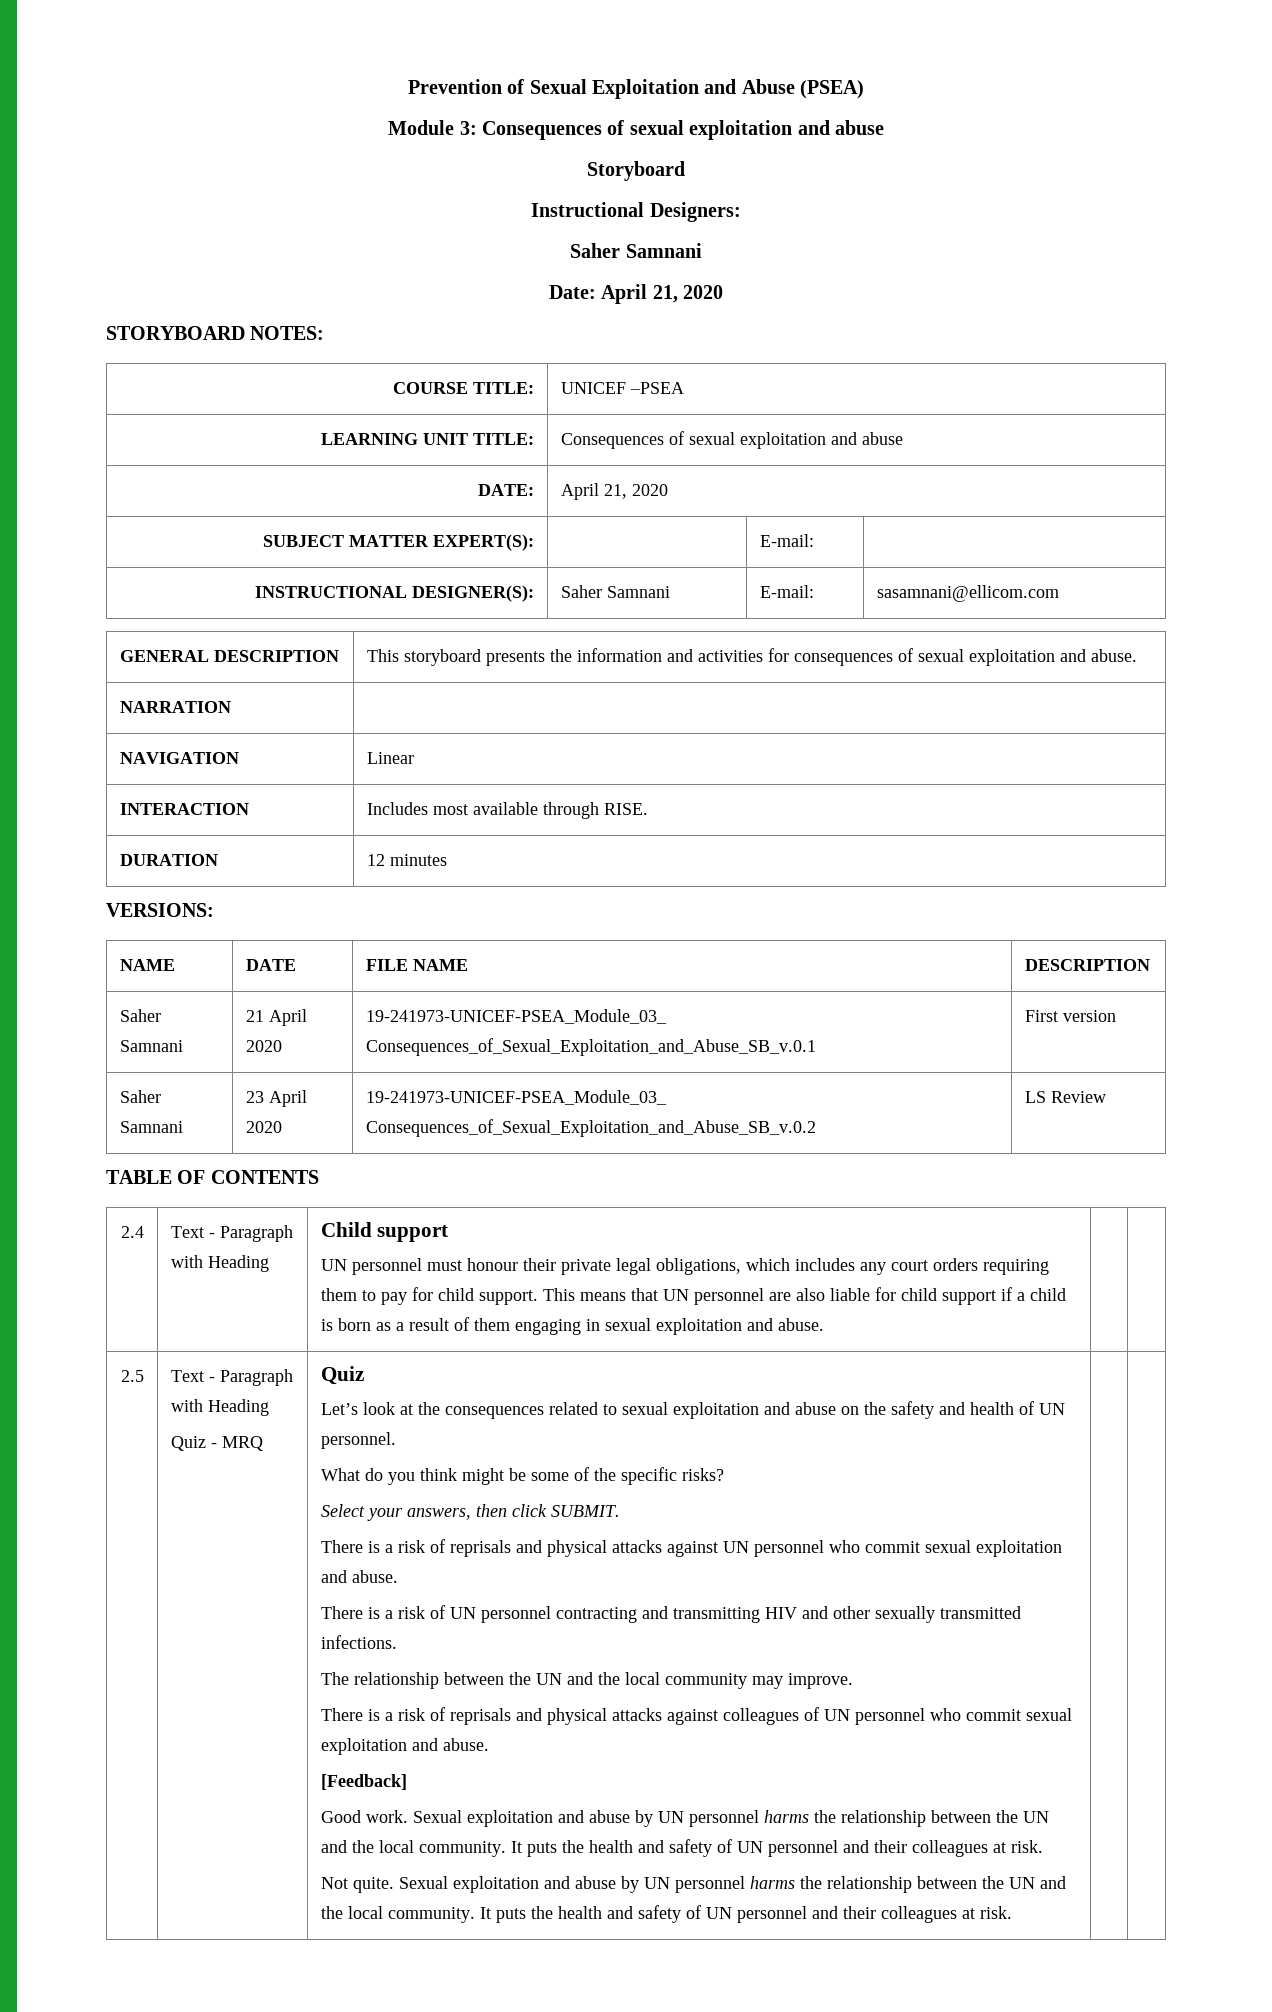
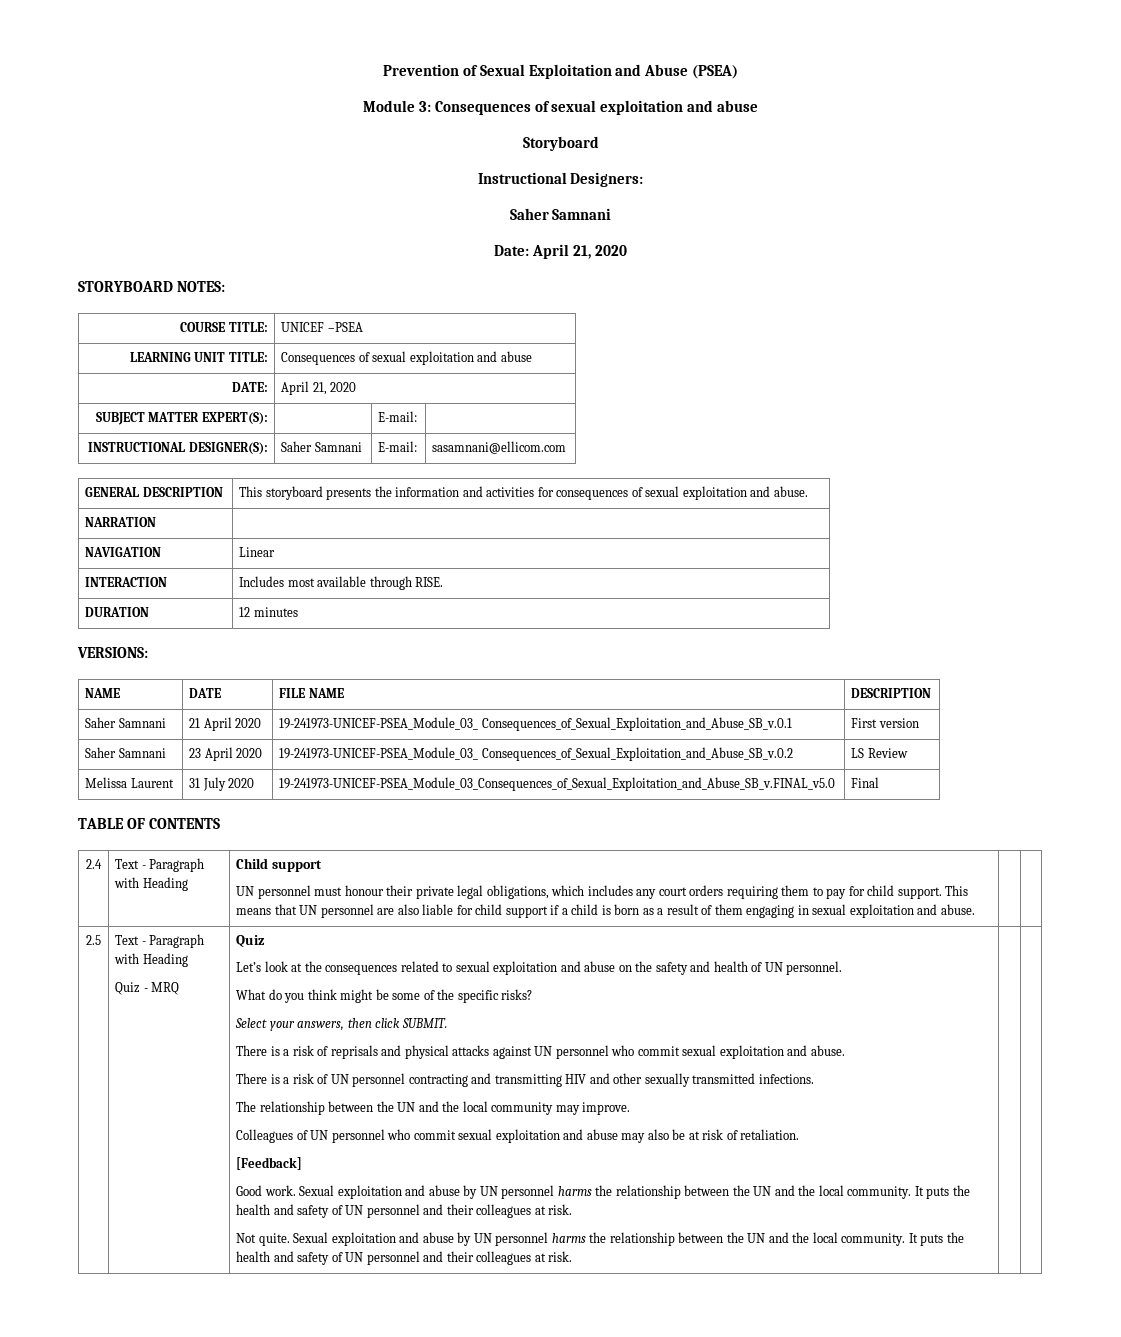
(1106, 1097) none -> [85,777,174,788] [189,777,255,791] [279,777,836,791] [851,777,880,788] // Melissa Laurent | 31 July 2020 | 19-241973-UNICEF-PSEA_Module_03_Consequences_of_Sexual_Exploitation_and_Abuse_SB_v.FINAL_v5.0 | Final
[320,1707,799,1725] There is a risk of reprisals and physical attacks against colleagues -> [236,1129,294,1143] Colleagues
[442,1738,489,1751] abuse. -> [586,1129,800,1143] abuse may also be at risk of retaliation.

